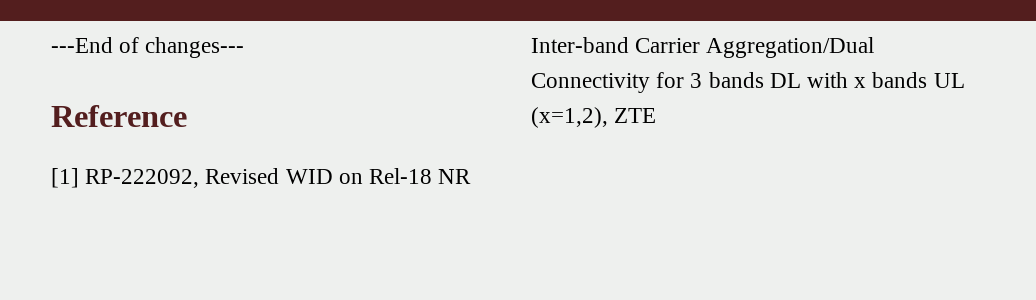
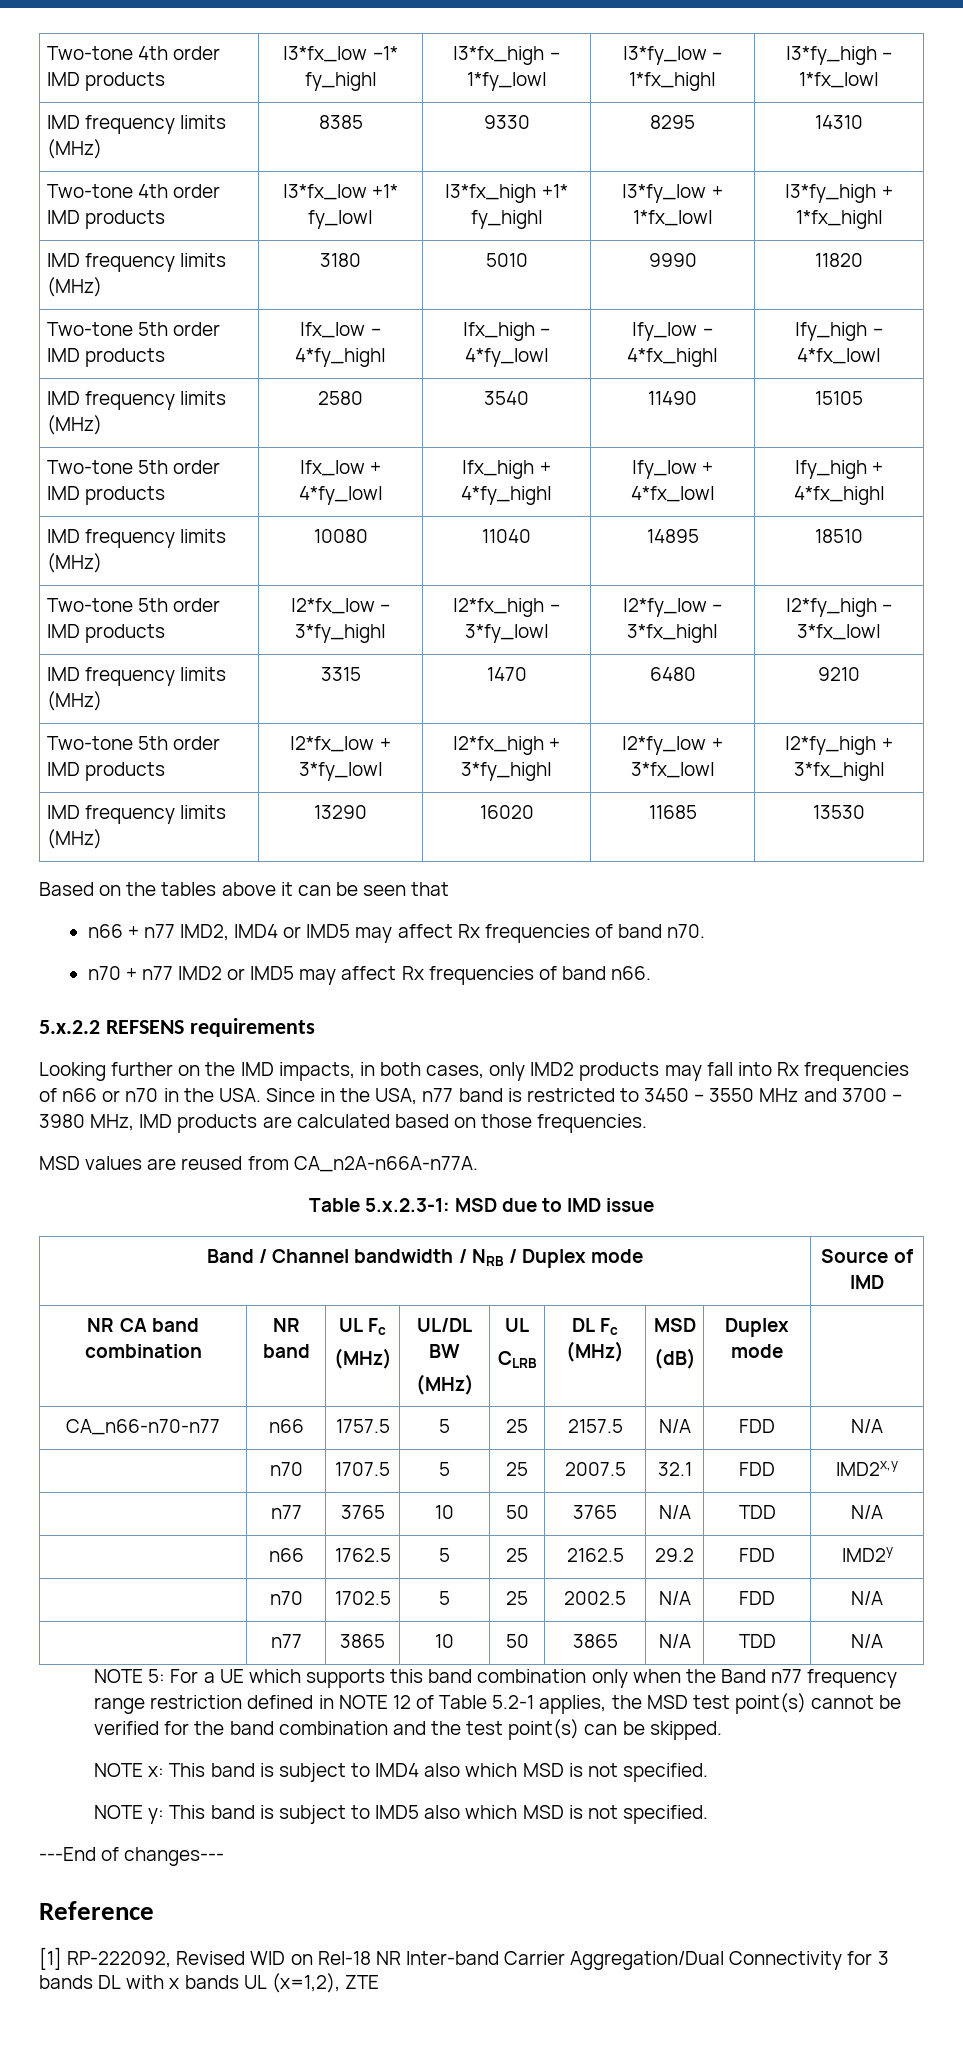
(51, 45) none -> [46,46,220,60] [46,72,165,91] [283,46,398,62] [304,72,377,91] [453,46,560,65] [466,72,547,91] [622,46,723,65] [629,72,716,91] [785,46,893,65] [799,72,879,88] [46,115,226,134] [46,139,102,159] [318,115,363,129] [483,115,530,129] [650,115,695,129] [815,115,863,129] [46,184,220,198] [46,210,165,229] [282,184,399,200] [308,210,373,229] [445,184,568,203] [470,210,543,229] [622,184,723,203] [632,210,713,226] [785,184,893,203] [795,210,883,229] [46,253,226,272] [46,277,102,297] [320,253,361,267] [485,253,528,267] [648,253,697,267] [815,253,863,267] [46,322,220,336] [46,348,165,367] [300,322,381,338] [295,348,386,367] [462,322,551,341] [464,348,549,367] [632,322,713,341] [627,348,718,367] [795,322,883,341] [797,348,881,364] [46,391,226,410] [46,415,102,435] [318,391,363,405] [484,391,529,405] [648,391,697,405] [815,391,863,405] [46,460,220,474] [46,486,165,505] [299,460,382,476] [298,486,383,505] [462,460,551,479] [461,486,552,505] [631,460,714,479] [630,486,715,502] [794,460,884,479] [793,486,885,505] [46,529,226,548] [46,553,102,573] [313,529,368,543] [482,529,531,543] [646,529,699,543] [815,529,863,543] [46,598,220,612] [46,624,165,643] [290,598,391,614] [295,624,386,643] [453,598,560,617] [464,624,549,643] [622,598,723,617] [627,624,718,643] [785,598,893,617] [797,624,881,640] [46,667,226,686] [46,691,102,711] [320,667,361,681] [486,667,527,681] [649,667,696,681] [818,667,860,681] [46,736,220,750] [46,762,165,781] [290,736,391,752] [298,762,383,781] [452,736,561,755] [461,762,552,781] [622,736,723,755] [630,762,715,778] [785,736,893,755] [793,762,885,781] [46,805,226,824] [46,829,102,849] [314,805,367,819] [479,805,534,819] [648,805,697,819] [813,805,865,819] [39,882,450,896] [87,924,706,943] [87,966,652,985] [39,1018,315,1037] [39,1062,910,1081] [39,1088,902,1105] [39,1114,648,1133] [39,1156,478,1172] [308,1198,655,1212] [206,1249,644,1268] [821,1249,913,1263] [850,1275,884,1289] [87,1318,199,1332] [84,1344,202,1358] [272,1318,300,1332] [262,1344,310,1358] [338,1318,387,1335] [333,1348,392,1369] [417,1318,472,1332] [429,1344,460,1358] [415,1374,474,1395] [505,1318,529,1332] [497,1351,537,1368] [571,1318,619,1335] [566,1341,624,1362] [653,1318,696,1332] [653,1348,696,1369] [725,1318,789,1337] [731,1344,783,1358] [66,1419,220,1435] [268,1419,304,1433] [335,1419,390,1433] [439,1419,450,1433] [506,1419,528,1433] [567,1419,623,1433] [658,1419,691,1433] [739,1419,775,1433] [851,1419,883,1433] [269,1462,303,1476] [335,1462,390,1476] [439,1462,450,1476] [506,1462,528,1476] [564,1462,626,1476] [657,1462,692,1476] [739,1462,775,1476] [836,1461,898,1476] [270,1505,302,1519] [340,1505,385,1519] [435,1505,454,1519] [505,1505,529,1519] [573,1505,617,1519] [658,1505,691,1519] [738,1505,776,1519] [851,1505,883,1519] [268,1548,304,1562] [334,1548,391,1562] [439,1548,450,1562] [506,1548,528,1562] [566,1548,624,1562] [655,1548,694,1562] [739,1548,775,1562] [841,1547,893,1562] [269,1591,303,1605] [334,1591,391,1605] [439,1591,450,1605] [506,1591,528,1605] [564,1591,626,1605] [658,1591,691,1605] [739,1591,775,1605] [851,1591,883,1605] [270,1634,302,1648] [340,1634,385,1648] [435,1634,454,1648] [505,1634,529,1648] [572,1634,618,1648] [658,1634,691,1648] [738,1634,776,1648] [851,1634,883,1648] [94,1669,898,1688] [94,1693,902,1714] [94,1719,722,1740] [94,1763,708,1782] [94,1805,708,1824] Two-tone 4th order IMD products | |3*fx_low –1* fy_high| | |3*fx_high – 1*fy_low| | |3*fy_low – 1*fx_high| | |3*fy_high – 1*fx_low| // IMD frequency limits (MHz) | 8385 | 9330 | 8295 | 14310 // Two-tone 4th order IMD products | |3*fx_low +1* fy_low| | |3*fx_high +1* fy_high| | |3*fy_low + 1*fx_low| | |3*fy_high + 1*fx_high| // IMD frequency limits (MHz) | 3180 | 5010 | 9990 | 11820 // Two-tone 5th order IMD products | |fx_low – 4*fy_high| | |fx_high – 4*fy_low| | |fy_low – 4*fx_high| | |fy_high – 4*fx_low| // IMD frequency limits (MHz) | 2580 | 3540 | 11490 | 15105 // Two-tone 5th order IMD products | |fx_low + 4*fy_low| | |fx_high + 4*fy_high| | |fy_low + 4*fx_low| | |fy_high + 4*fx_high| // IMD frequency limits (MHz) | 10080 | 11040 | 14895 | 18510 // Two-tone 5th order IMD products | |2*fx_low – 3*fy_high| | |2*fx_high – 3*fy_low| | |2*fy_low – 3*fx_high| | |2*fy_high – 3*fx_low| // IMD frequency limits (MHz) | 3315 | 1470 | 6480 | 9210 // Two-tone 5th order IMD products | |2*fx_low + 3*fy_low| | |2*fx_high + 3*fy_high| | |2*fy_low + 3*fx_low| | |2*fy_high + 3*fx_high| // IMD frequency limits (MHz) | 13290 | 16020 | 11685 | 13530 // Based on the tables above it can be seen that // n66 + n77 IMD2, IMD4 or IMD5 may affect Rx frequencies of band n70. // n70 + n77 IMD2 or IMD5 may affect Rx frequencies of band n66. // 5.x.2.2 REFSENS requirements // Looking further on the IMD impacts, in both cases, only IMD2 products may fall into Rx frequencies of n66 or n70 in the USA. Since in the USA, n77 band is restricted to 3450 – 3550 MHz and 3700 – 3980 MHz, IMD products are calculated based on those frequencies. // MSD values are reused from CA_n2A-n66A-n77A. // Table 5.x.2.3-1: MSD due to IMD issue // Band / Channel bandwidth / NRB / Duplex mode | Source of IMD // NR CA band combination | NR band | UL Fc // (MHz) | UL/DL BW // (MHz) | UL // CLRB | DL Fc (MHz) | MSD // (dB) | Duplex mode | // CA_n66-n70-n77 | n66 | 1757.5 | 5 | 25 | 2157.5 | N/A | FDD | N/A // | n70 | 1707.5 | 5 | 25 | 2007.5 | 32.1 | FDD | IMD2x,y // | n77 | 3765 | 10 | 50 | 3765 | N/A | TDD | N/A // | n66 | 1762.5 | 5 | 25 | 2162.5 | 29.2 | FDD | IMD2y // | n70 | 1702.5 | 5 | 25 | 2002.5 | N/A | FDD | N/A // | n77 | 3865 | 10 | 50 | 3865 | N/A | TDD | N/A // NOTE 5: For a UE which supports this band combination only when the Band n77 frequency range restriction defined in NOTE 12 of Table 5.2-1 applies, the MSD test point(s) cannot be verified for the band combination and the test point(s) can be skipped. // NOTE x: This band is subject to IMD4 also which MSD is not specified. // NOTE y: This band is subject to IMD5 also which MSD is not specified. //

